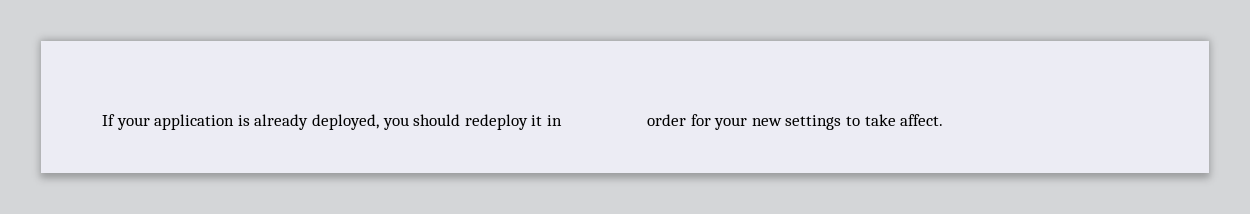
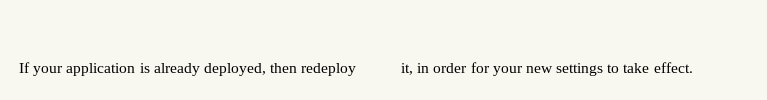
[382,114,543,130] you should redeploy it -> [270,63,413,76] then redeploy it,
[900,114,944,126] affect. -> [653,62,693,73] effect.

